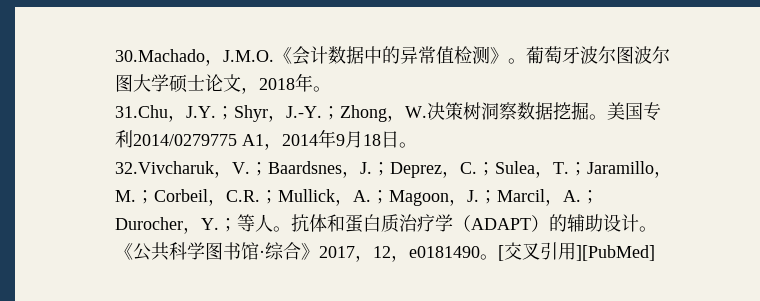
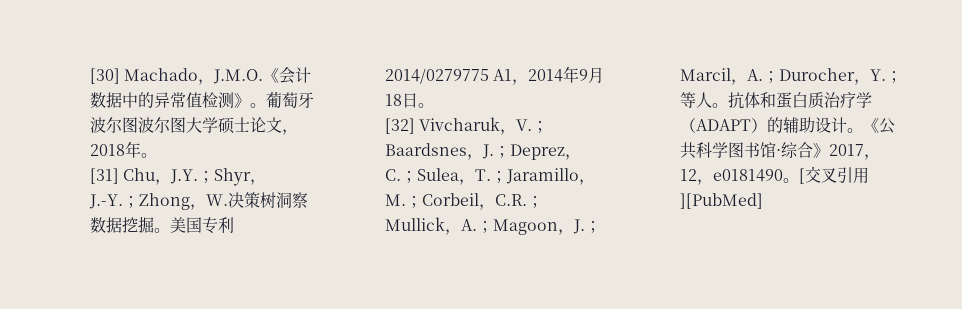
[115,49,206,62] 30.Machado -> [89,68,199,84] [30] Machado
[115,105,169,118] 31.Chu -> [89,168,156,184] [31] Chu
[115,161,215,174] 32.Vivcharuk -> [384,117,501,134] [32] Vivcharuk

